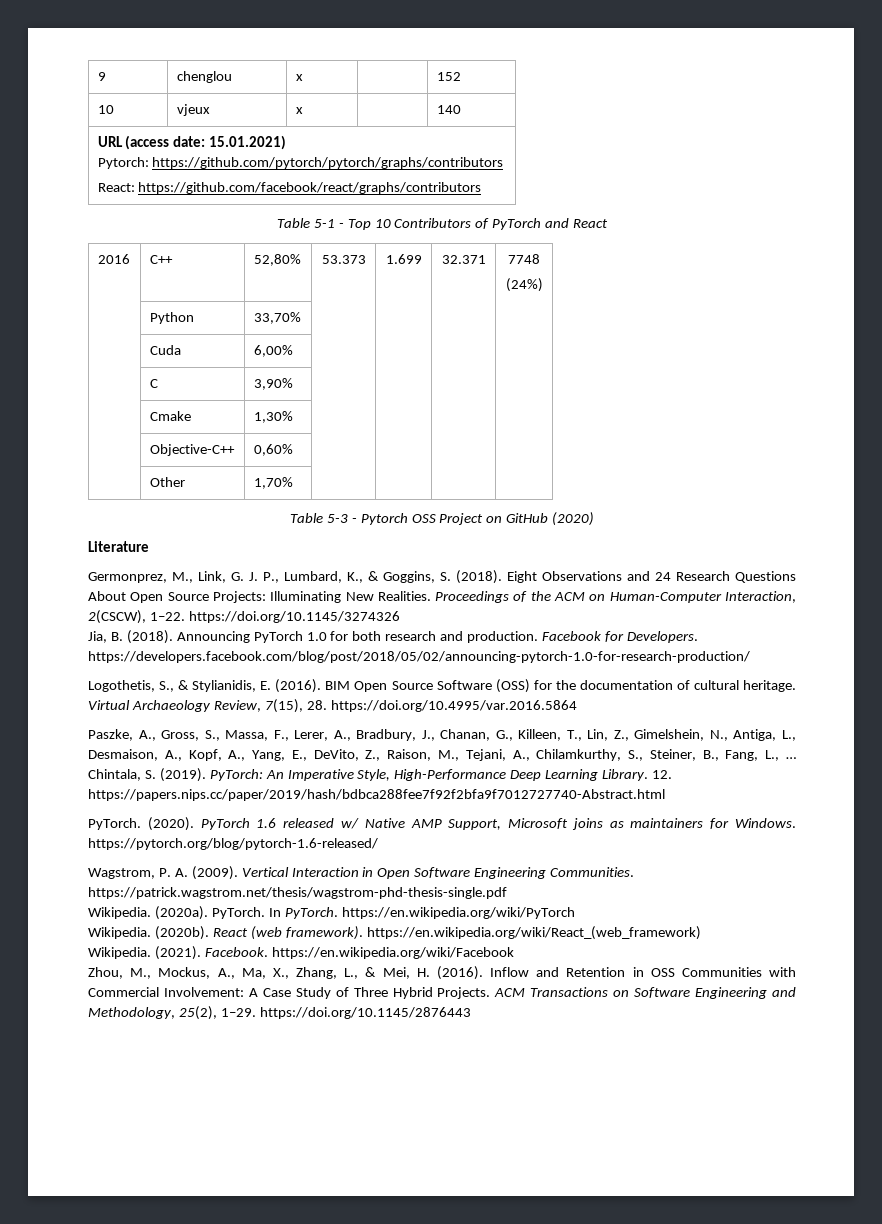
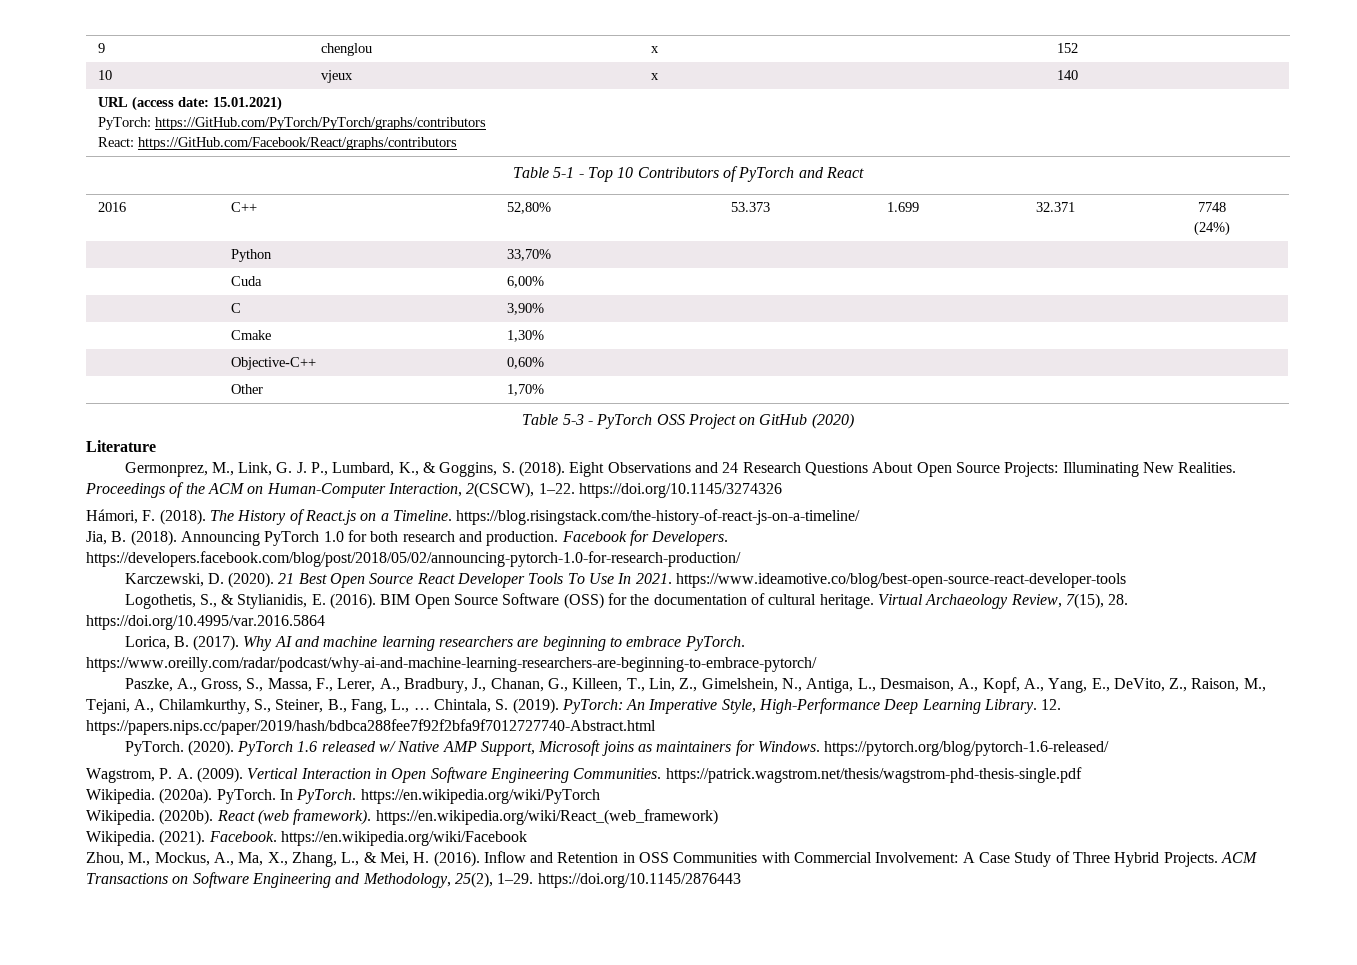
[97,157,504,169] Pytorch: https://github.com/pytorch/pytorch/graphs/contributors -> [98,117,487,130] PyTorch: https://GitHub.com/PyTorch/PyTorch/graphs/contributors
[138,182,482,194] https://github.com/facebook/react/graphs/contributors -> [138,137,458,150] https://GitHub.com/Facebook/React/graphs/contributors
[360,513,408,525] Pytorch -> [596,414,653,429] PyTorch
(400, 617) none -> [86,509,861,525] // Hámori, F. (2018). The History of React.js on a Timeline. https://blog.risingstack.com/the-history-of-react-js-on-a-timeline/
(750, 657) none -> [124,572,1126,588] // Karczewski, D. (2020). 21 Best Open Source React Developer Tools To Use In 2021. https://www.ideamotive.co/blog/best-open-source-react-developer-tools
(577, 706) none -> [124,635,745,651] [86,657,817,672] // Lorica, B. (2017). Why AI and machine learning researchers are beginning to embrace PyTorch. https://www.oreilly.com/radar/podcast/why-ai-and-machine-learning-researchers-are-beginning-to-embrace-pytorch/

